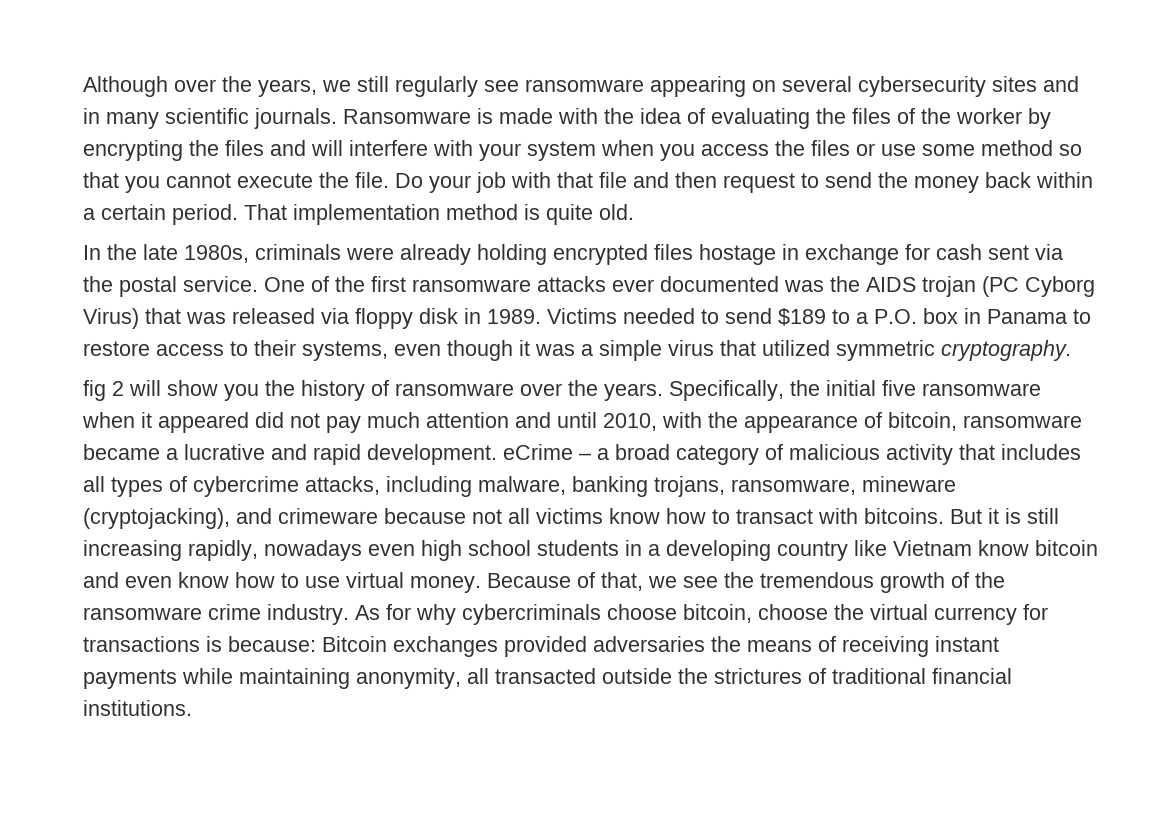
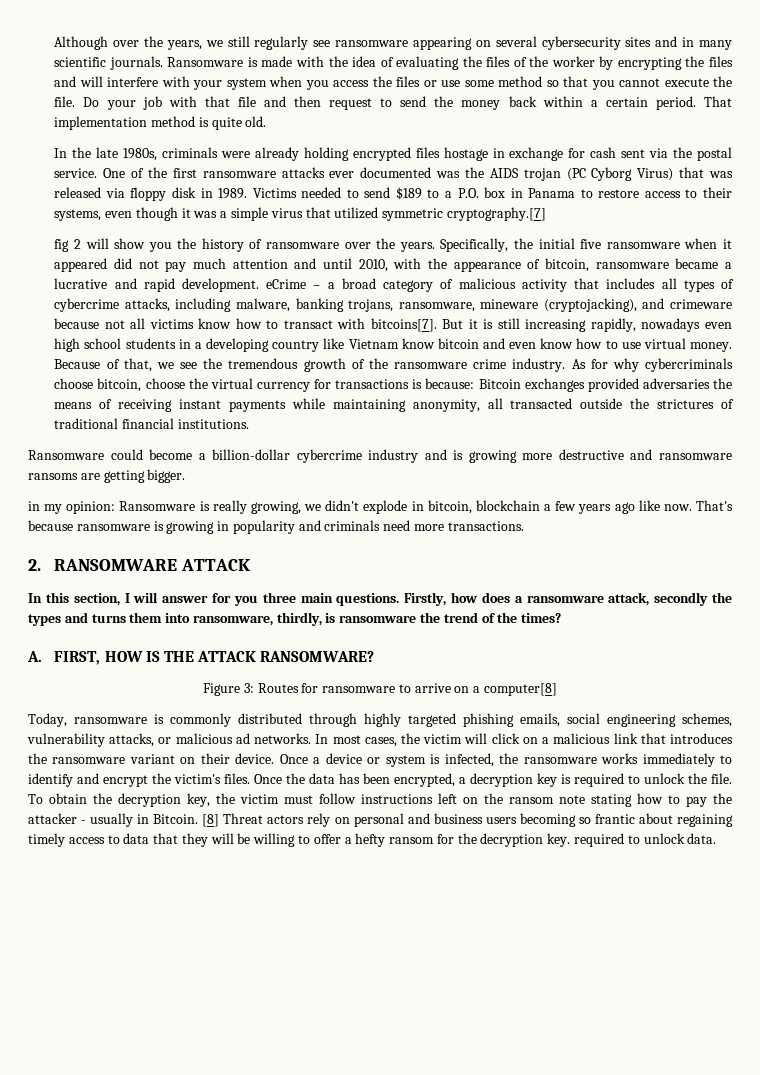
[940,340,1072,361] cryptography. -> [446,207,546,221] cryptography.[7]
[863,508,944,524] bitcoins. -> [370,318,437,332] bitcoins[7].
(192, 708) none -> [28,449,733,463] [28,469,186,483] [28,500,733,514] [28,520,524,534] [28,559,252,571] [28,592,733,606] [28,612,562,626] [27,651,375,665] [202,683,558,696] [28,713,732,727] [27,733,733,747] [28,753,733,767] [28,773,732,787] [28,793,732,807] [28,813,733,827] [28,833,717,847] // Ransomware could become a billion-dollar cybercrime industry and is growing more destructive and ransomware ransoms are getting bigger. // in my opinion: Ransomware is really growing, we didn't explode in bitcoin, blockchain a few years ago like now. That's because ransomware is growing in popularity and criminals need more transactions. // 2. RANSOMWARE ATTACK // In this section, I will answer for you three main questions. Firstly, how does a ransomware attack, secondly the types and turns them into ransomware, thirdly, is ransomware the trend of the times? // A. FIRST, HOW IS THE ATTACK RANSOMWARE? // Figure 3: Routes for ransomware to arrive on a computer[8] // Today, ransomware is commonly distributed through highly targeted phishing emails, social engineering schemes, vulnerability attacks, or malicious ad networks. In most cases, the victim will click on a malicious link that introduces the ransomware variant on their device. Once a device or system is infected, the ransomware works immediately to identify and encrypt the victim's files. Once the data has been encrypted, a decryption key is required to unlock the file. To obtain the decryption key, the victim must follow instructions left on the ransom note stating how to pay the attacker - usually in Bitcoin. [8] Threat actors rely on personal and business users becoming so frantic about regaining timely access to data that they will be willing to offer a hefty ransom for the decryption key. required to unlock data.

